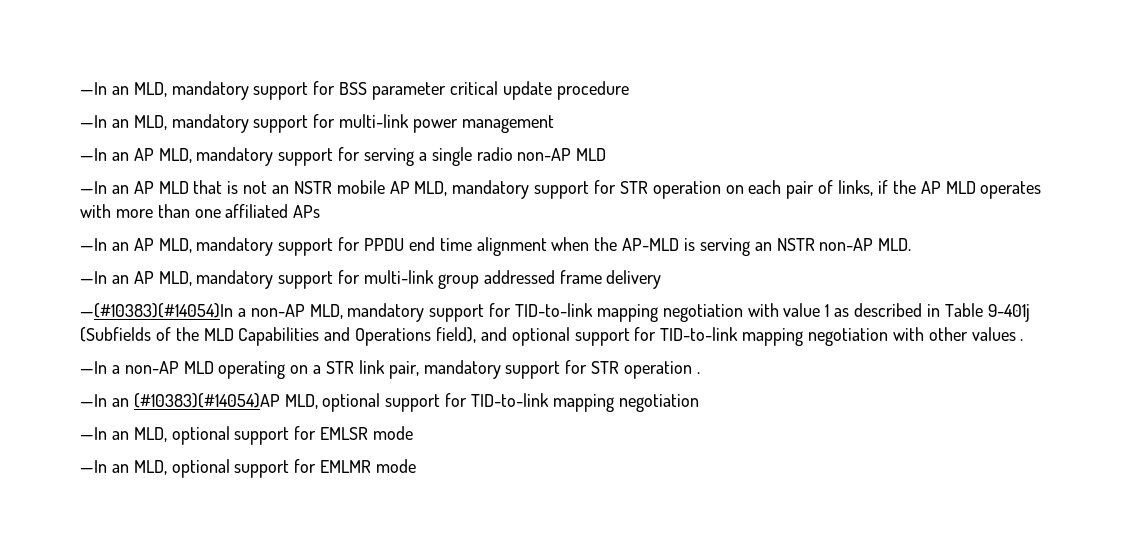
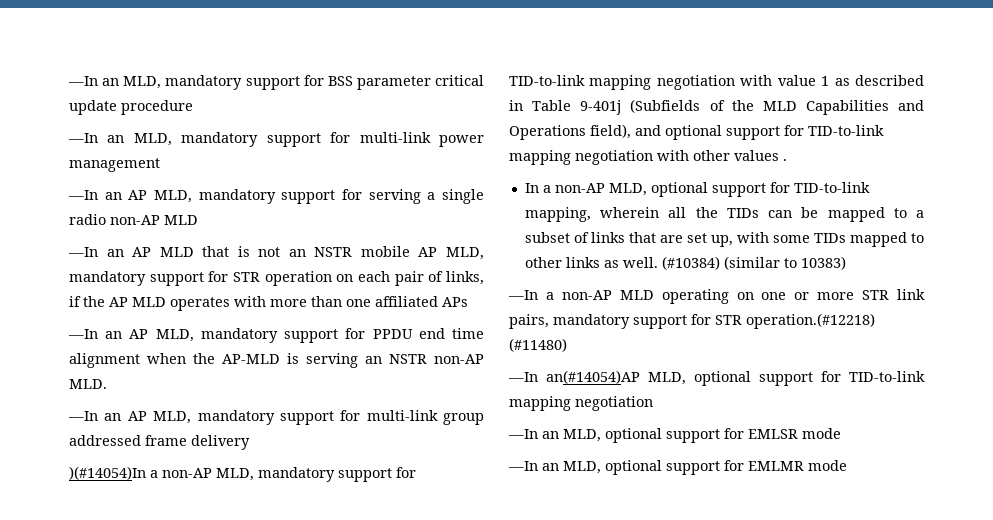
[80,303,233,318] —(#10383)(#14054)In -> [69,466,146,480] )(#14054)In
(1024, 340) none -> [524,182,870,197] [524,207,924,222] [524,232,924,247] [524,256,846,270] // In a non-AP MLD, optional support for TID-to-link mapping, wherein all the TIDs can be mapped to a subset of links that are set up, with some TIDs mapped to other links as well. (#10384) (similar to 10383)
[313,365,322,374] a -> [761,292,855,300] one or more
[388,360,700,379] [80,393,280,408] pair, mandatory support for STR operation . // —In an (#10383)(#14054)AP -> [509,313,875,329] [509,338,567,352] [508,370,640,384] pairs, mandatory support for STR operation.(#12218) (#11480) // —In an(#14054)AP

